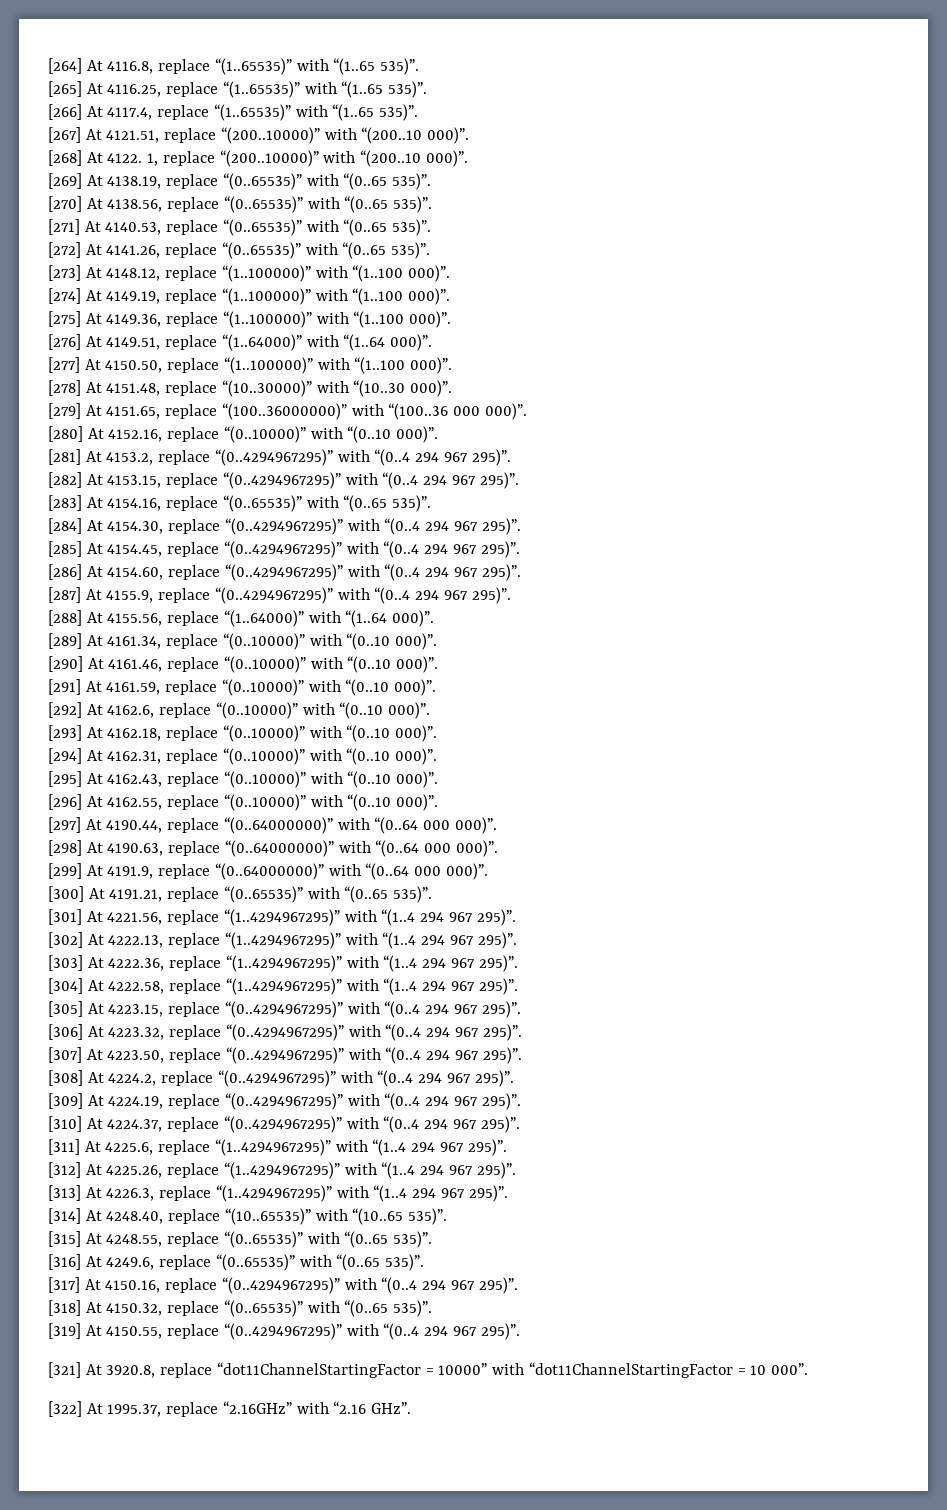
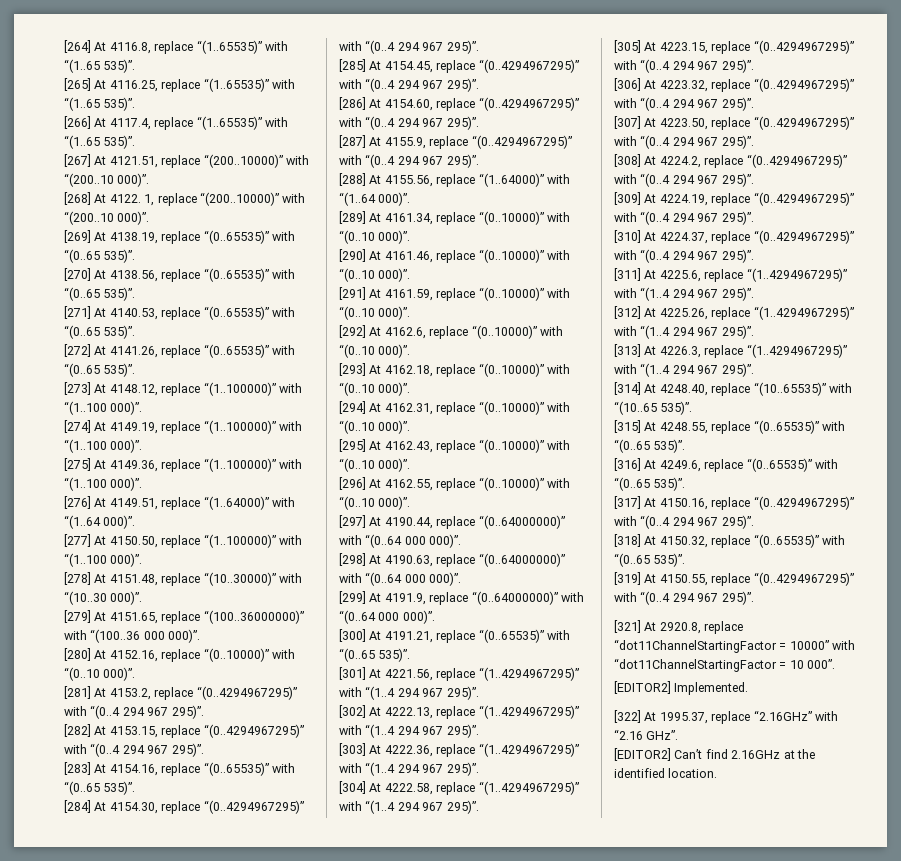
[106,1365,156,1378] 3920.8, -> [659,622,701,634] 2920.8,
(808, 1369) none -> [614,681,749,695] // [EDITOR2] Implemented.
(412, 1408) none -> [614,748,815,761] [614,768,718,778] // [EDITOR2] Can’t find 2.16GHz at the identified location.

